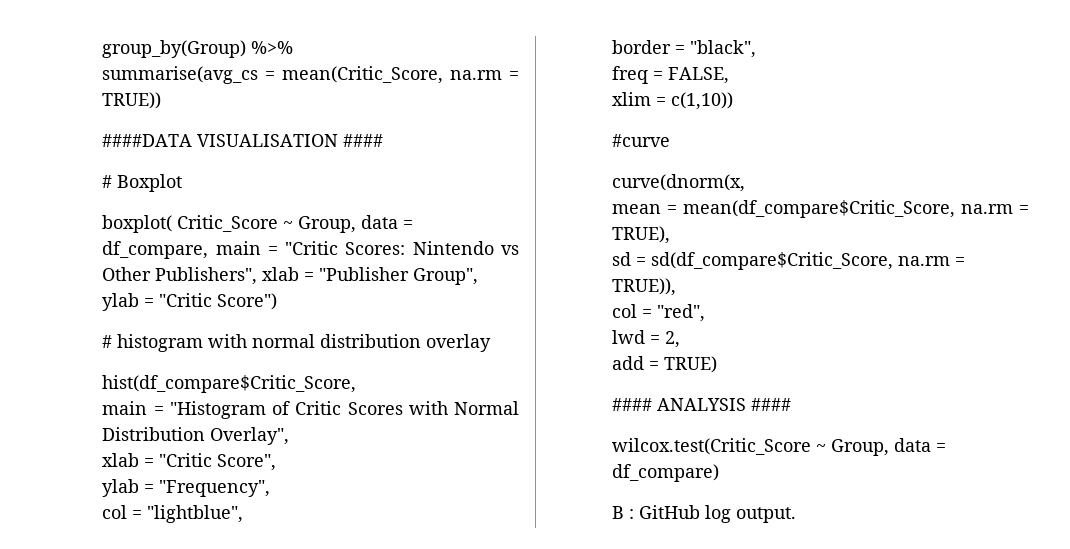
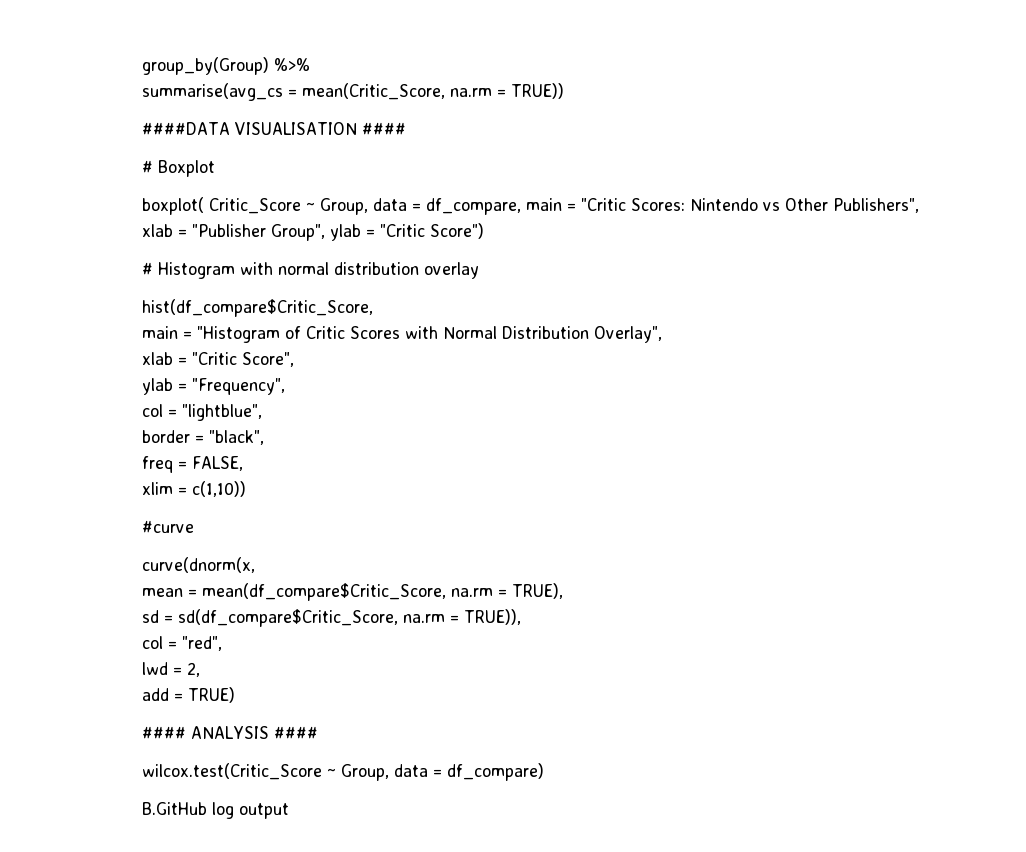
[117,334,204,352] histogram -> [157,262,235,279] Histogram
[612,505,797,523] B : GitHub log output. -> [141,802,289,819] B.GitHub log output

